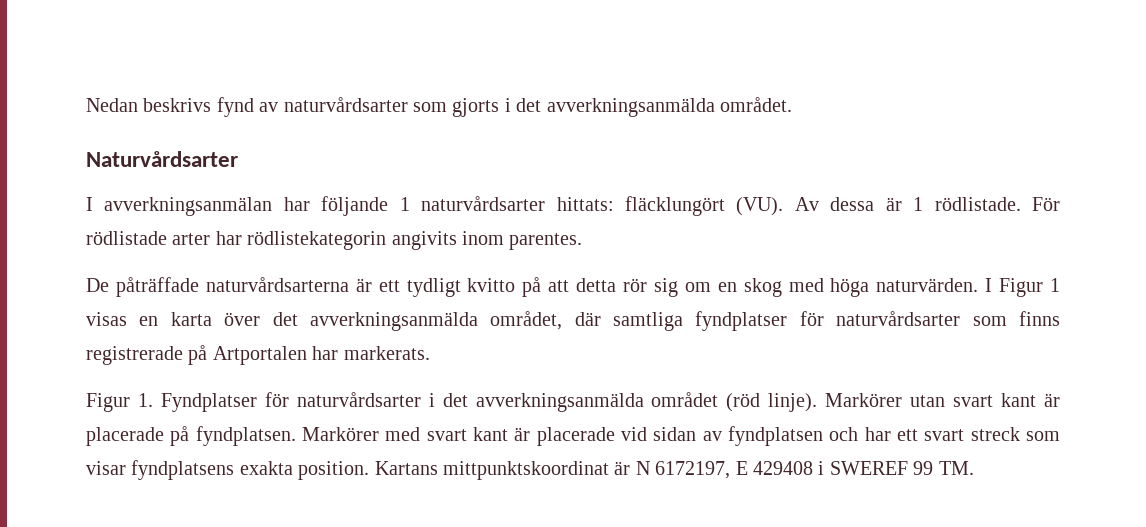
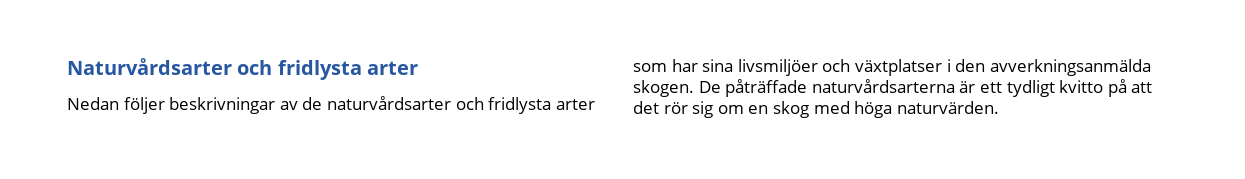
[86,97,792,117] [86,151,238,167] [86,196,1060,216] [86,231,583,250] Nedan beskrivs fynd av naturvårdsarter som gjorts i det avverkningsanmälda området. // Naturvårdsarter // I avverkningsanmälan har följande 1 naturvårdsarter hittats: fläcklungört (VU). Av dessa är 1 rödlistade. För rödlistade arter har rödlistekategorin angivits inom parentes. // -> [67,58,418,80] [67,96,595,114] [633,59,1151,76] [633,80,694,97] Naturvårdsarter och fridlysta arter // Nedan följer beskrivningar av de naturvårdsarter och fridlysta arter som har sina livsmiljöer och växtplatser i den avverkningsanmälda skogen.
[576,278,617,292] detta -> [633,101,659,114] det
[985,278,1060,297] [86,311,1060,331] [86,345,430,365] [86,392,1060,412] [86,426,1061,446] [86,460,974,480] I Figur 1 visas en karta över det avverkningsanmälda området, där samtliga fyndplatser för naturvårdsarter som finns registrerade på Artportalen har markerats. // Figur 1. Fyndplatser för naturvårdsarter i det avverkningsanmälda området (röd linje). Markörer utan svart kant är placerade på fyndplatsen. Markörer med svart kant är placerade vid sidan av fyndplatsen och har ett svart streck som visar fyndplatsens exakta position. Kartans mittpunktskoordinat är N 6172197, E 429408 i SWEREF 99 TM. -> (999, 107) none

